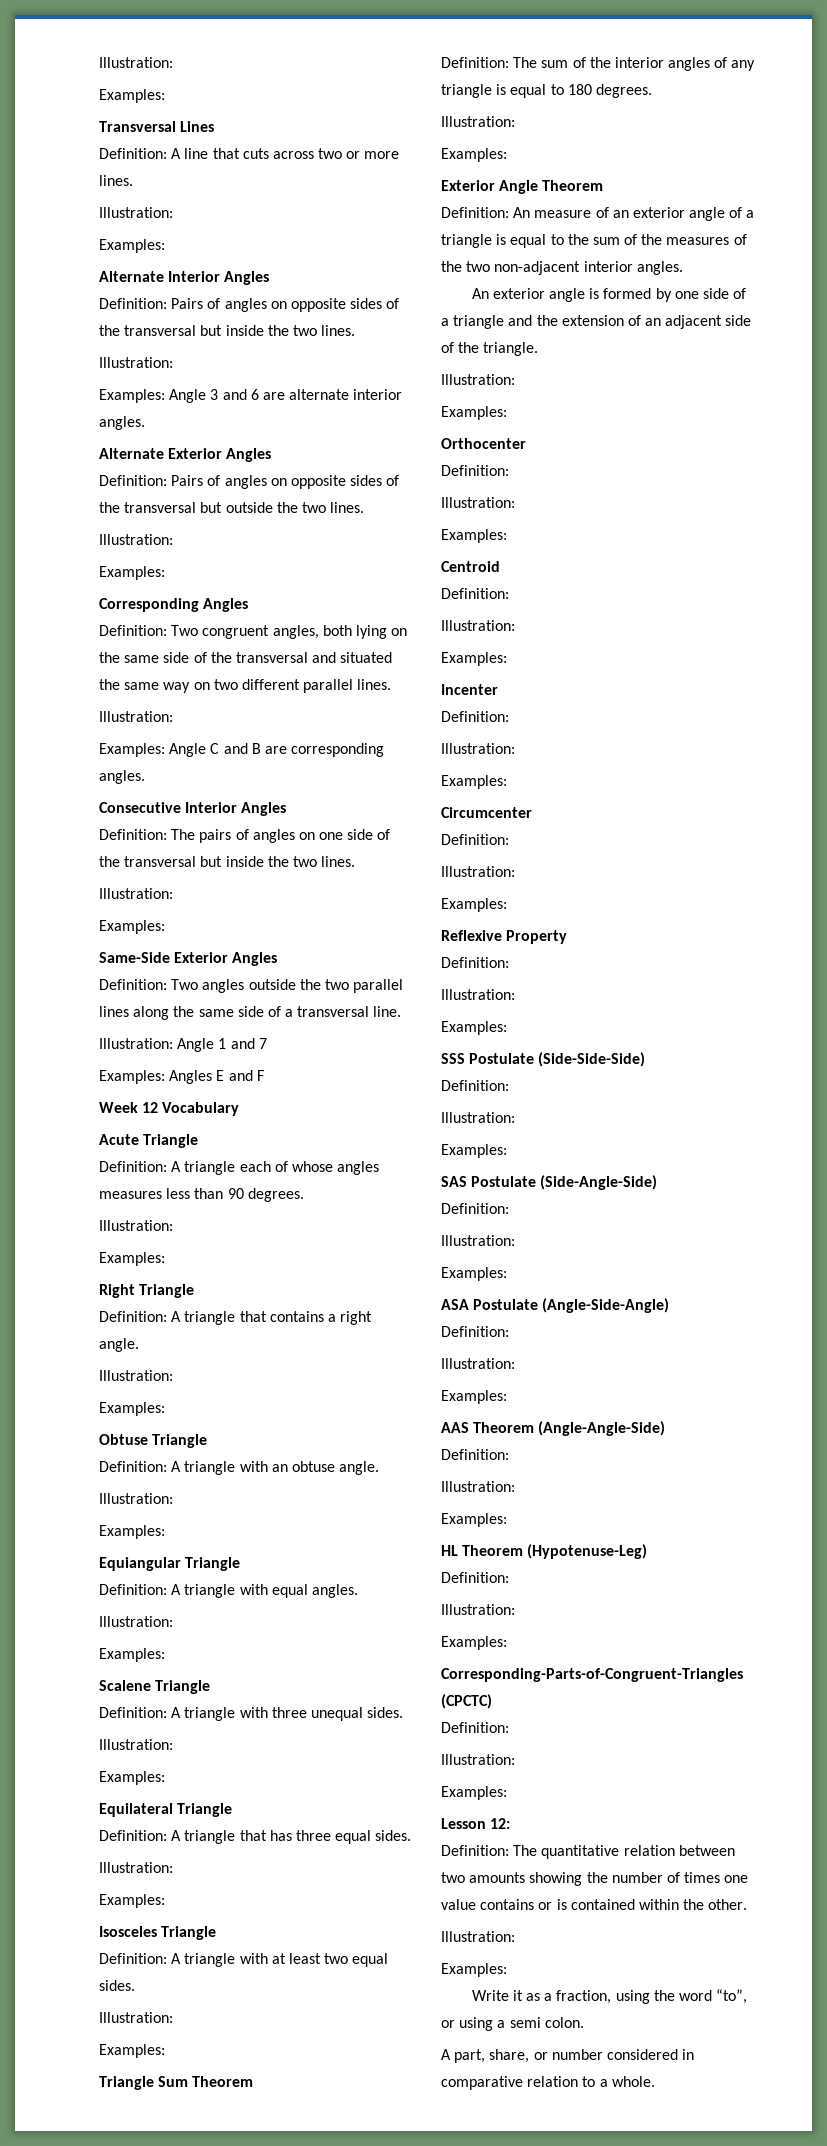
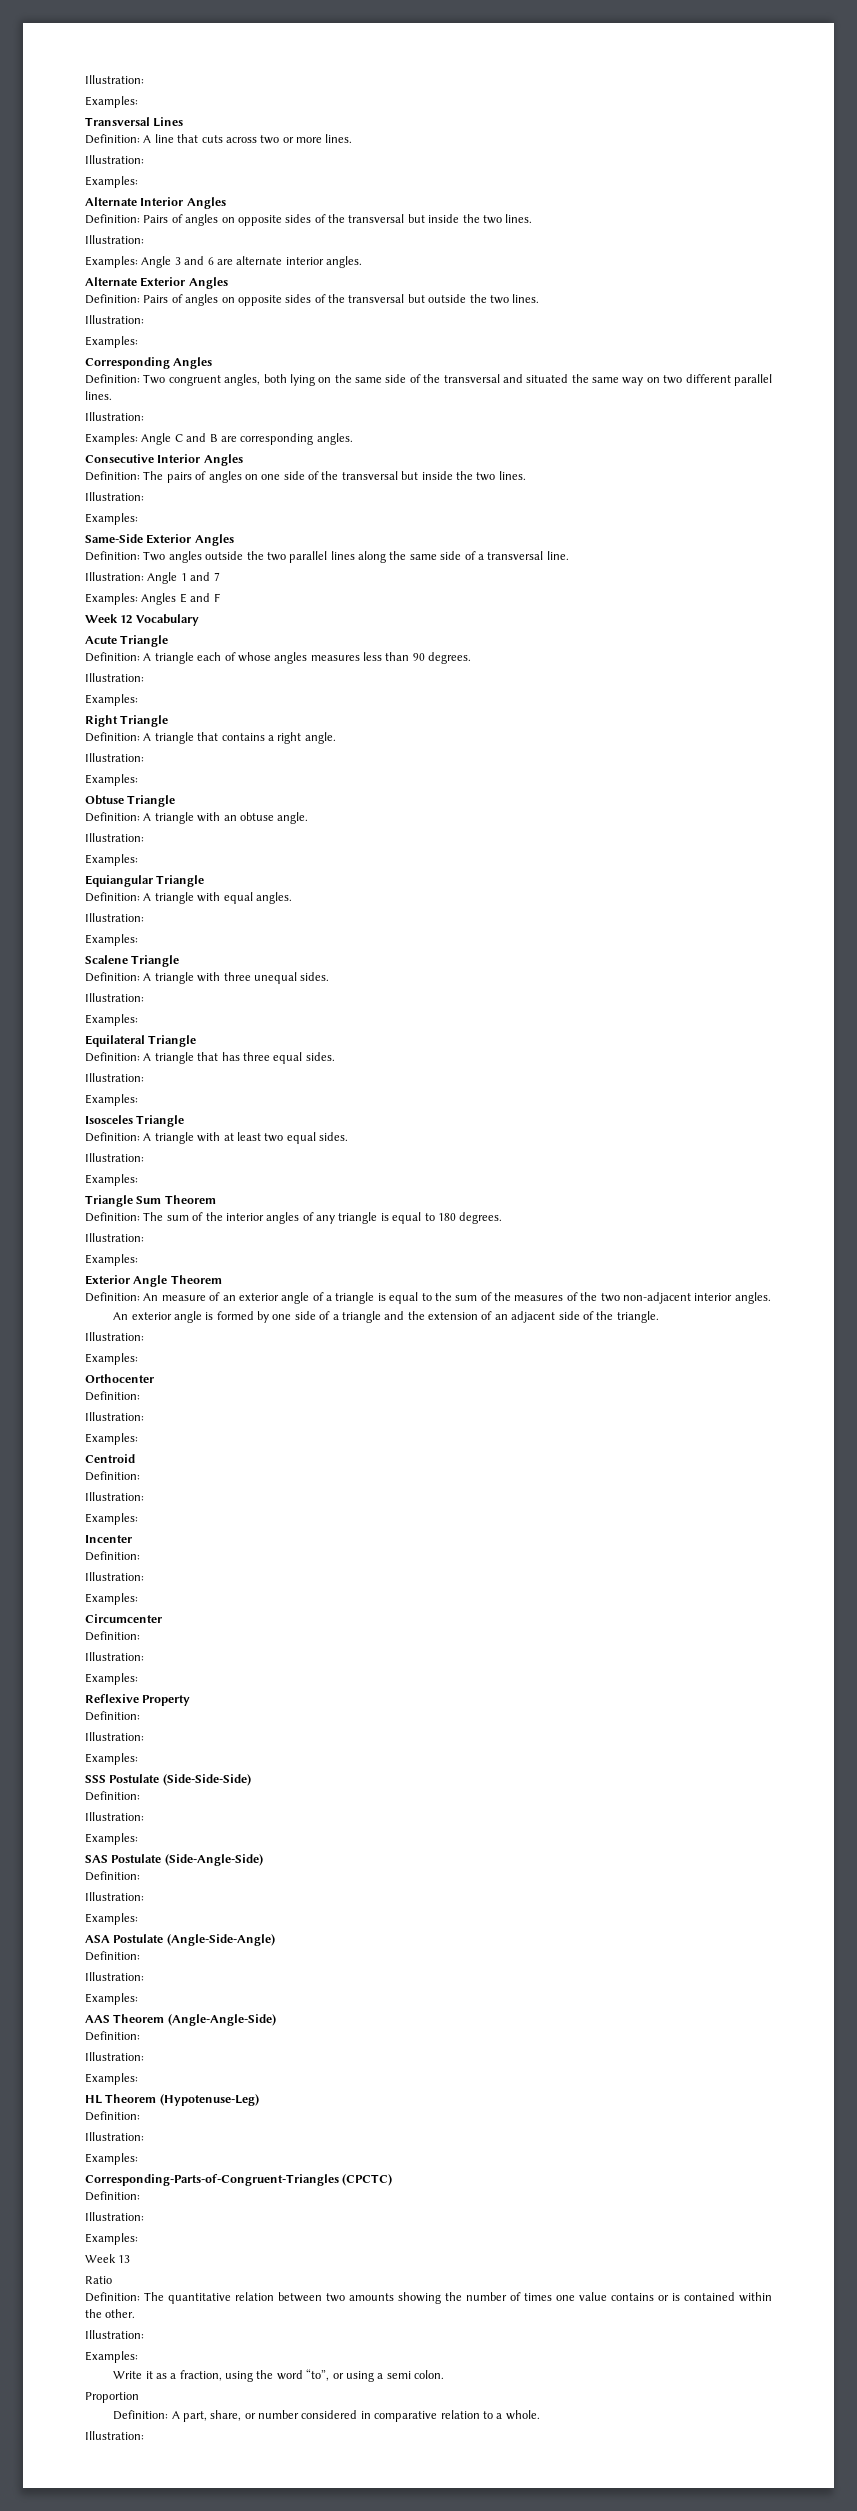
[441,1818,511,1829] Lesson 12: -> [85,2254,131,2263] [85,2276,112,2284] Week 13 // Ratio
(584, 2022) none -> [85,2392,139,2403] [113,2410,169,2420] Proportion // Definition:
(655, 2081) none -> [85,2431,144,2440] // Illustration:

